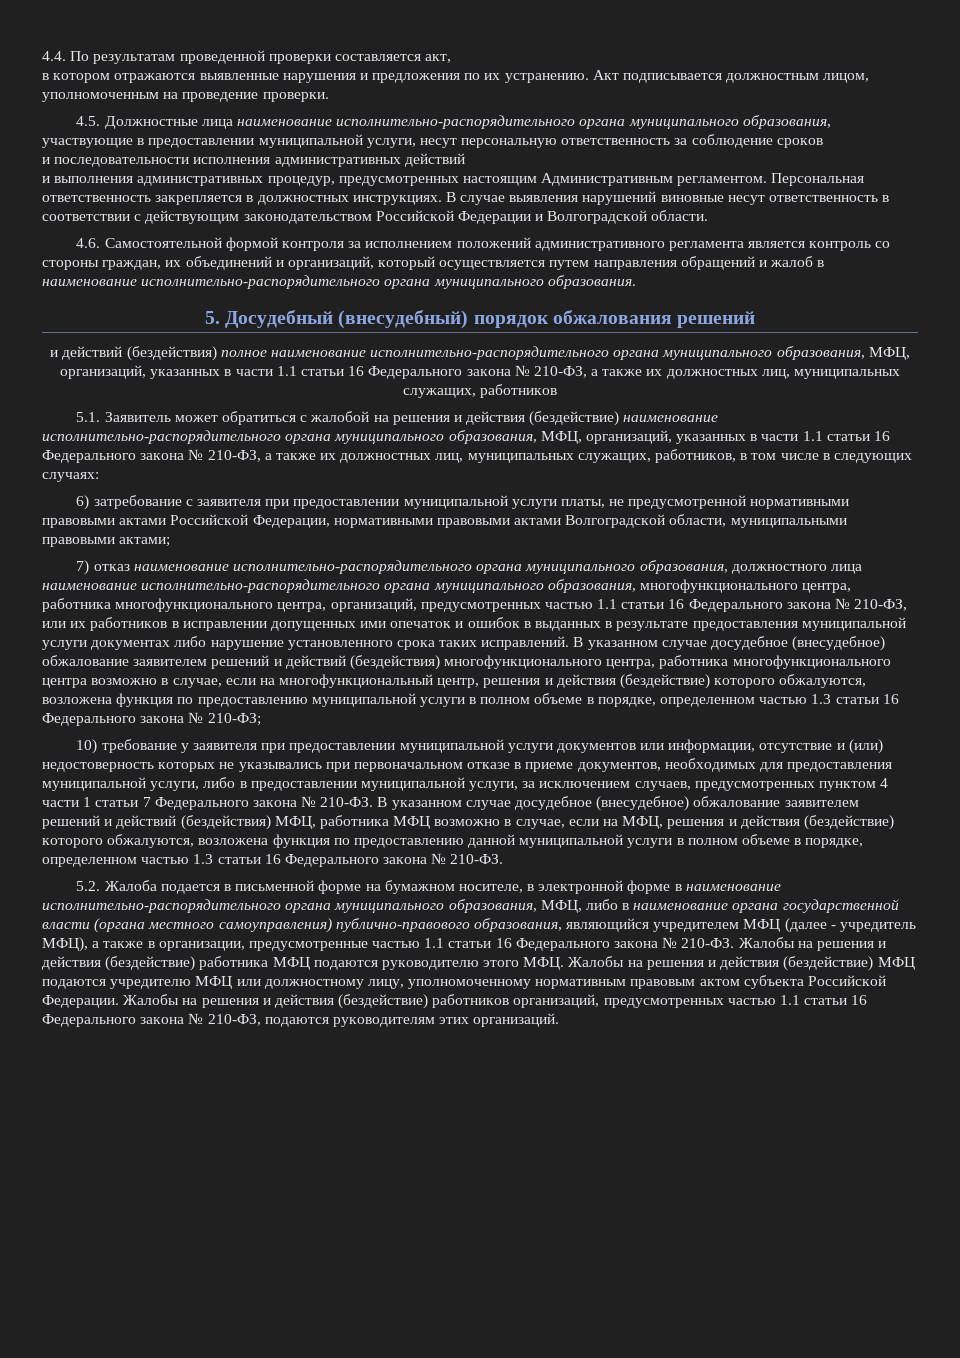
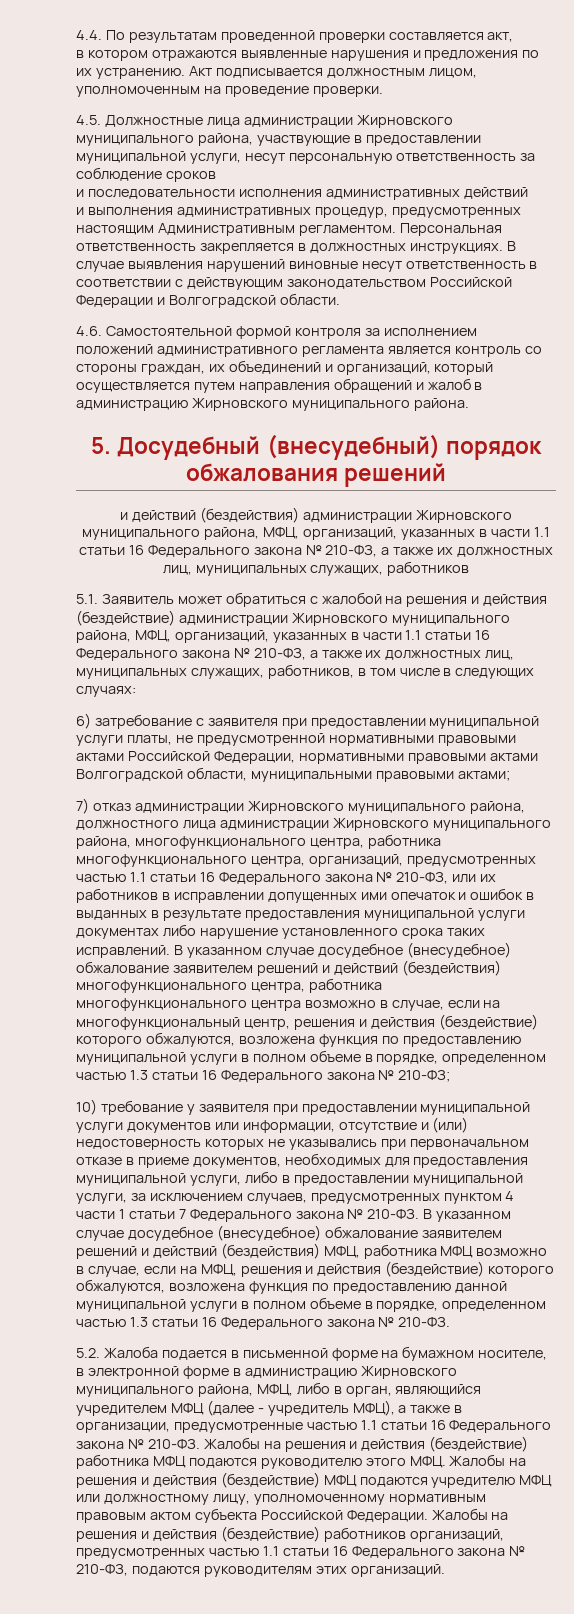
[236,115,831,129] наименование исполнительно-распорядительного органа муниципального образования, -> [243,115,453,128] [76,133,253,146] администрации Жирновского муниципального района,
[42,275,636,289] наименование исполнительно-распорядительного органа муниципального образования. -> [76,398,469,411] администрацию Жирновского муниципального района.
[220,346,865,360] полное наименование исполнительно-распорядительного органа муниципального образования, -> [302,510,512,523] [82,527,260,540] администрации Жирновского муниципального района,
[623,415,719,422] [42,430,537,444] наименование исполнительно-распорядительного органа муниципального образования, -> [178,613,510,626] [76,630,131,643] администрации Жирновского муниципального района,
[133,560,862,574] [42,579,636,593] наименование исполнительно-распорядительного органа муниципального образования, должностного лица наименование исполнительно-распорядительного органа муниципального образования, -> [134,801,525,814] [76,818,551,831] [76,836,131,849] администрации Жирновского муниципального района, должностного лица администрации Жирновского муниципального района,
[685,884,781,891] [42,899,899,913] [42,918,562,933] наименование исполнительно-распорядительного органа муниципального образования, МФЦ, либо в наименование органа государственной власти (органа местного самоуправления) публично-правового образования, -> [244,1366,457,1379] [76,1382,392,1397] администрацию Жирновского муниципального района, МФЦ, либо в орган,

